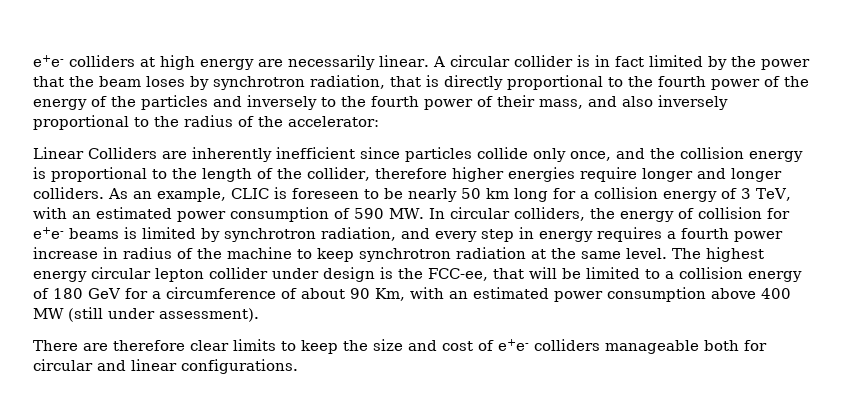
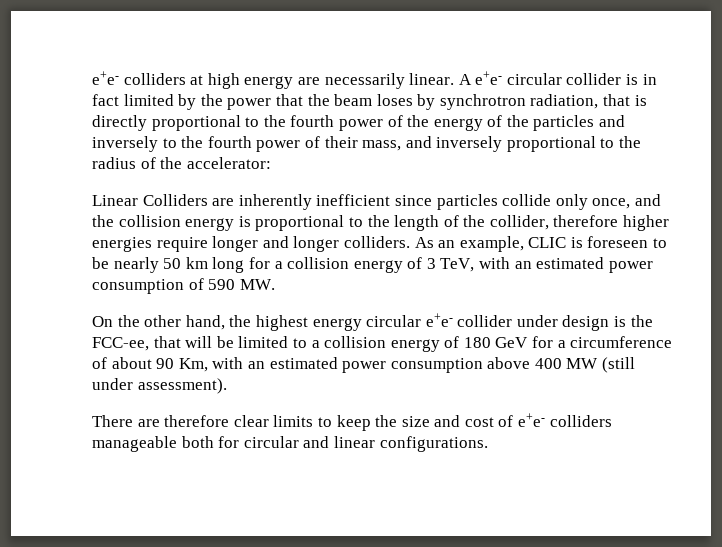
(445, 61) none -> [475,71,503,85] e+e-
[622,96,653,107] also -> (432, 142) none
[428,207,790,222] [33,227,783,242] [33,247,701,262] In circular colliders, the energy of collision for e+e- beams is limited by synchrotron radiation, and every step in energy requires a fourth power increase in radius of the machine to keep synchrotron radiation at the same level. The -> [92,315,252,330] // On the other hand, the
[155,268,204,282] lepton -> [425,313,453,327] e+e-

